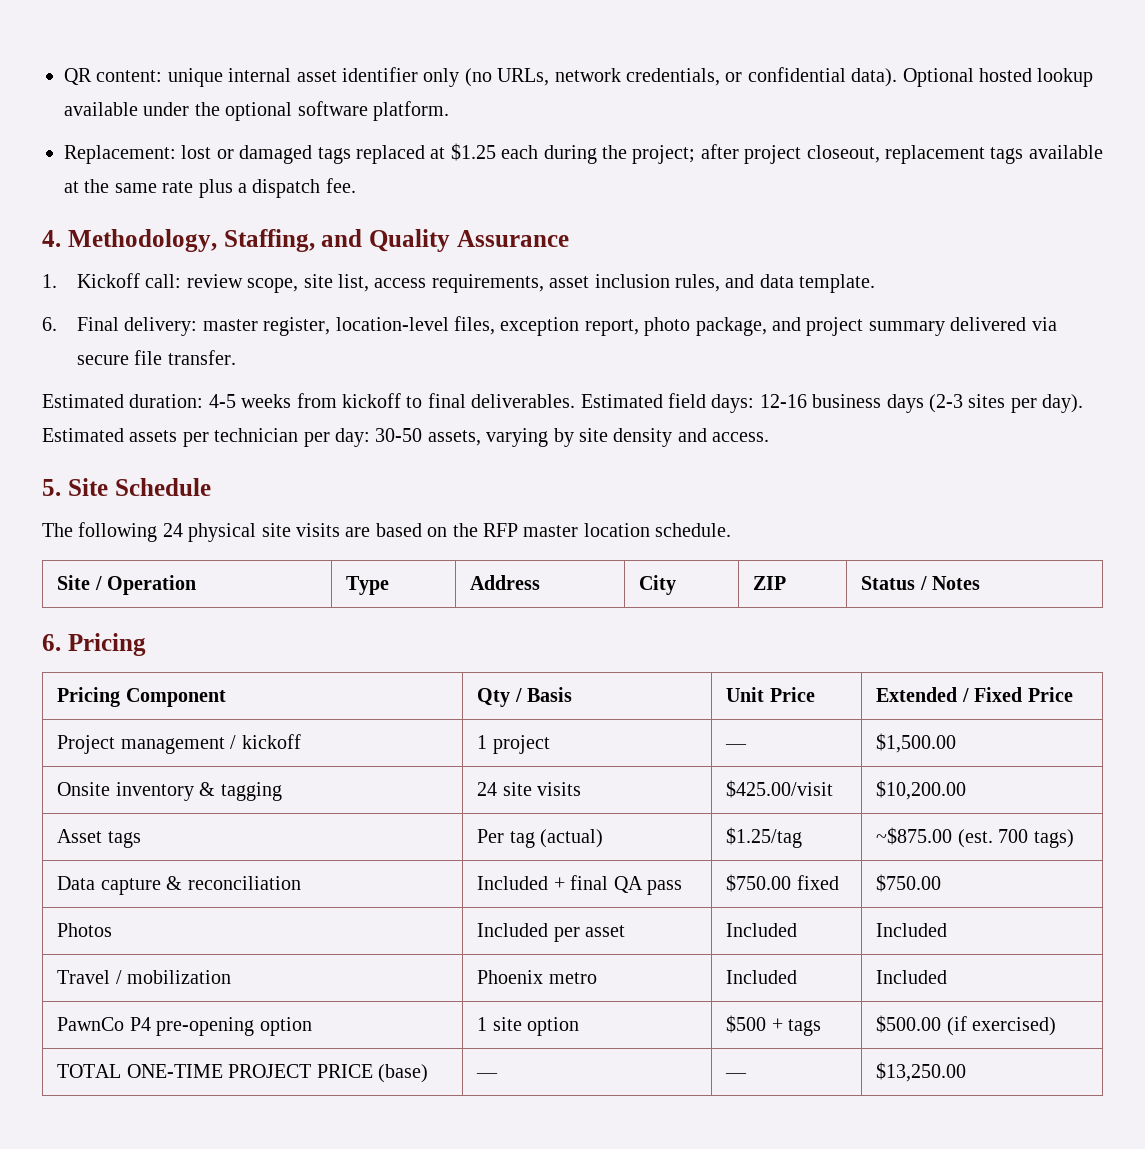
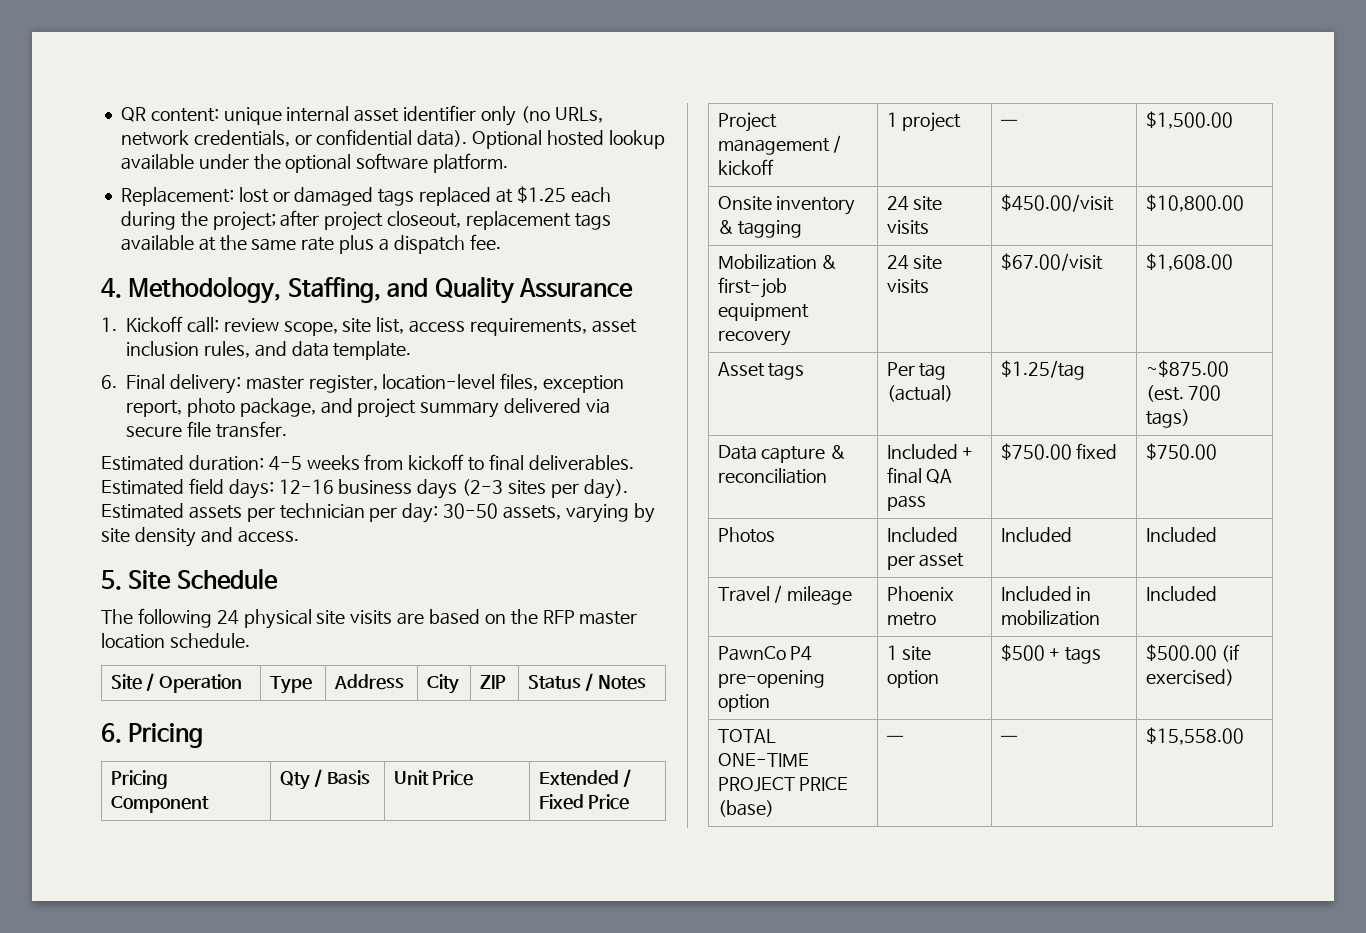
[726,780,834,798] [876,780,967,800] $425.00/visit | $10,200.00 -> [1000,194,1114,212] [1145,194,1244,212] [717,254,838,270] [717,277,787,298] [717,303,809,321] [717,330,791,346] [886,255,943,270] [886,279,929,294] [1000,253,1103,271] [1145,253,1233,271] $450.00/visit | $10,800.00 // Mobilization & first-job equipment recovery | 24 site visits | $67.00/visit | $1,608.00
[127,970,232,984] mobilization -> [787,586,853,605] mileage
(798, 977) none -> [1076,587,1092,601] [1000,610,1100,626] in mobilization
[876,1062,967,1082] $13,250.00 -> [1145,727,1244,745] $15,558.00

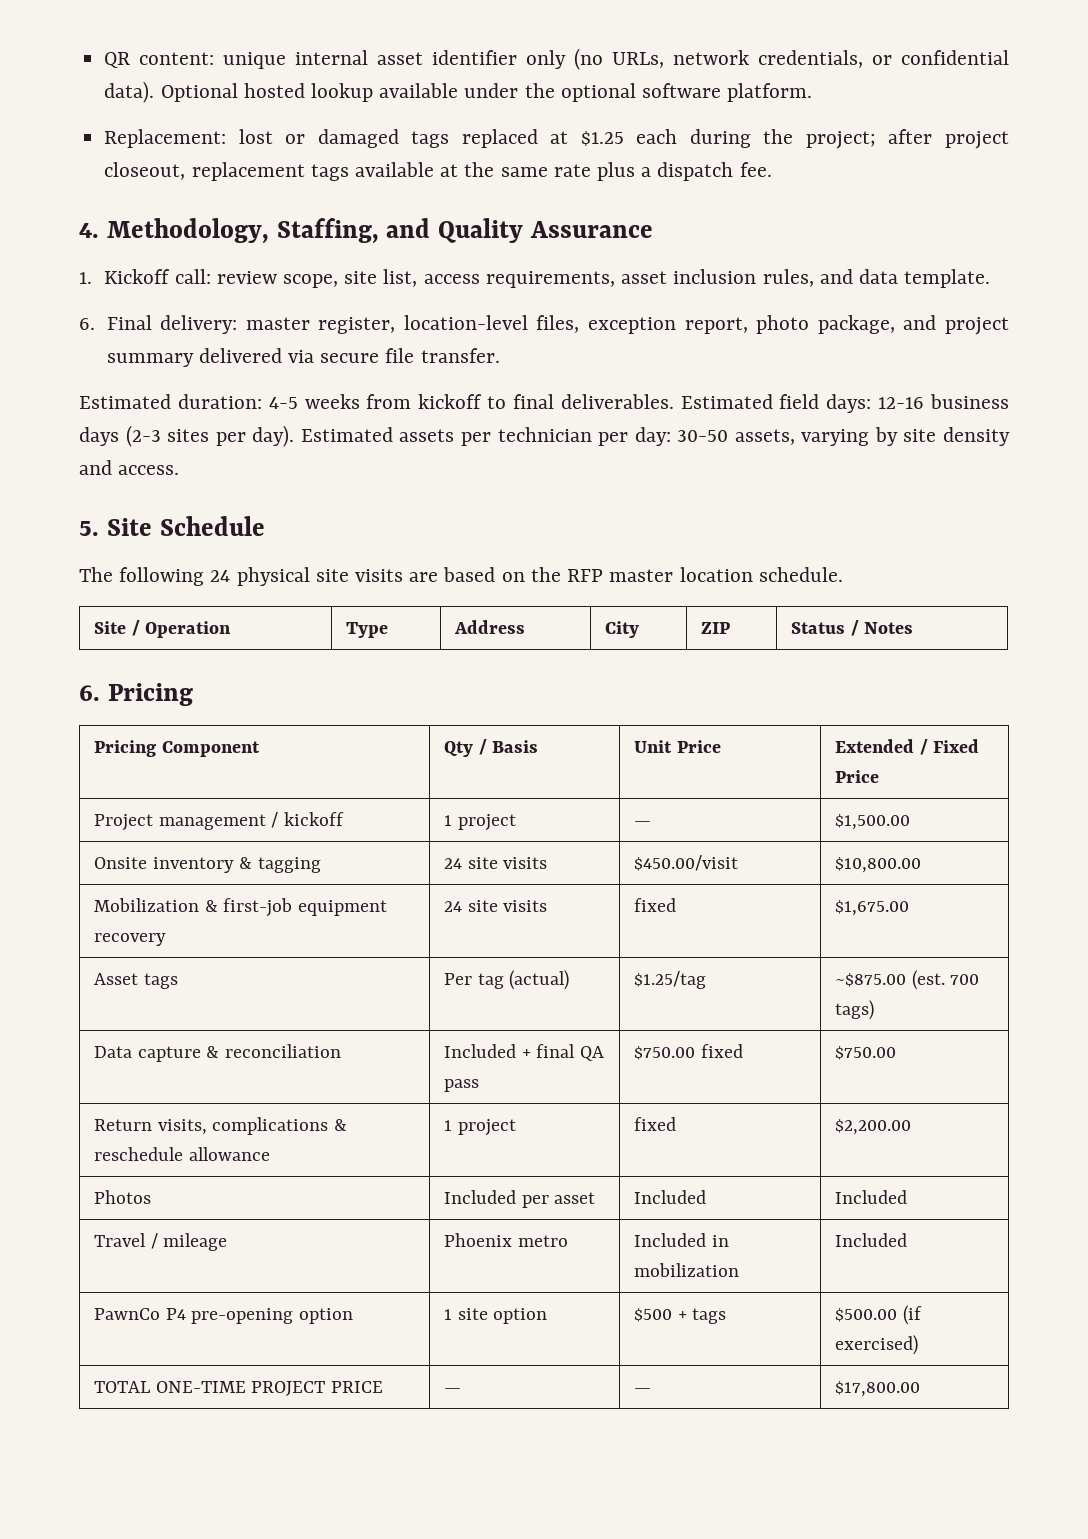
[1000,253,1103,271] [1145,253,1233,271] $67.00/visit | $1,608.00 -> [634,898,677,912] [835,900,910,916] fixed | $1,675.00
(1217, 451) none -> [94,1117,347,1135] [94,1147,270,1161] [444,1119,516,1136] [634,1117,677,1131] [835,1119,912,1135] // Return visits, complications & reschedule allowance | 1 project | fixed | $2,200.00
[717,800,774,817] (base) -> (383, 1387) none
[1145,727,1244,745] $15,558.00 -> [835,1381,921,1397] $17,800.00

